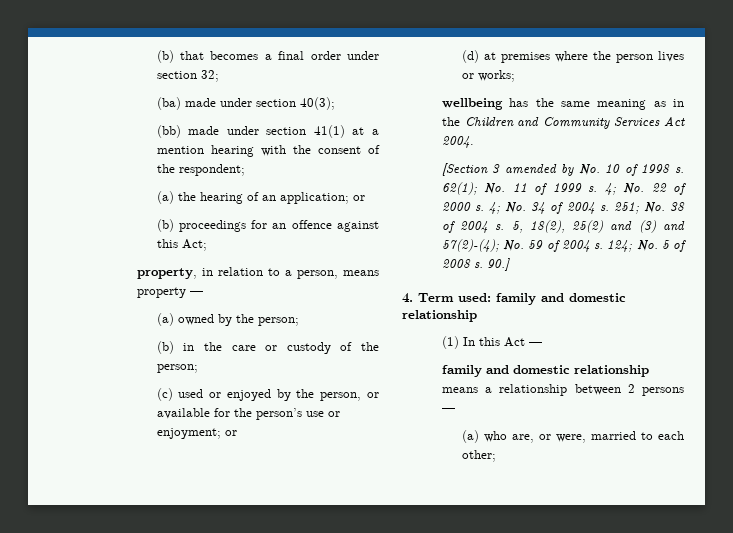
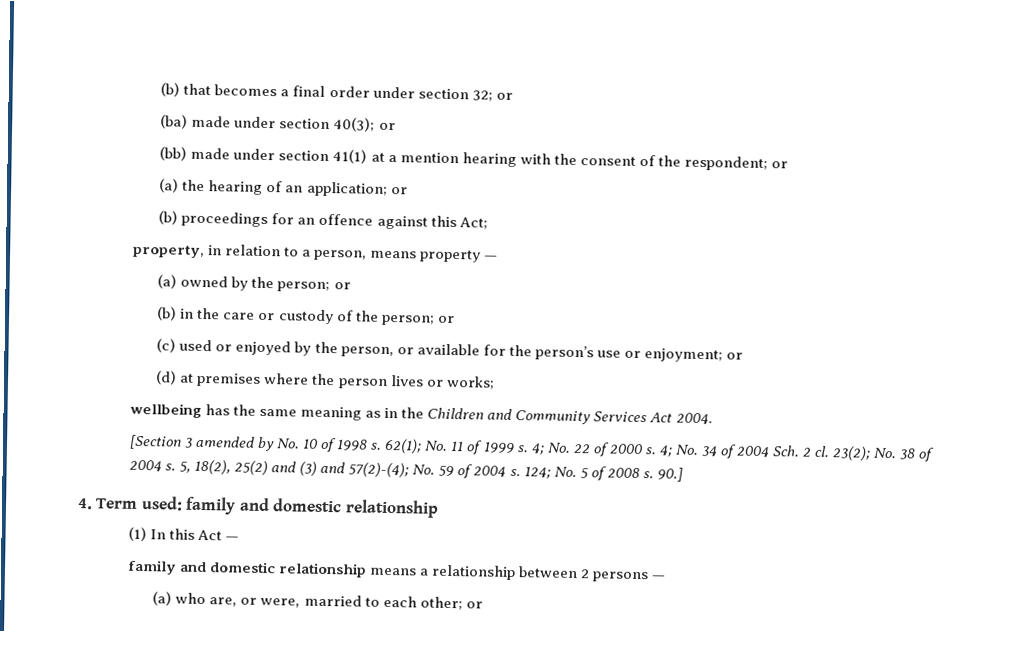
(219, 76) none -> [495,92,513,100] or
(335, 103) none -> [378,122,396,131] or
(245, 170) none -> [771,161,789,169] or
(299, 321) none -> [333,282,351,290] or
(198, 368) none -> [437,315,455,324] or
[599,202,639,214] s. 251; -> [772,445,872,461] Sch. 2 cl. 23(2);
(496, 456) none -> [465,601,483,609] or

